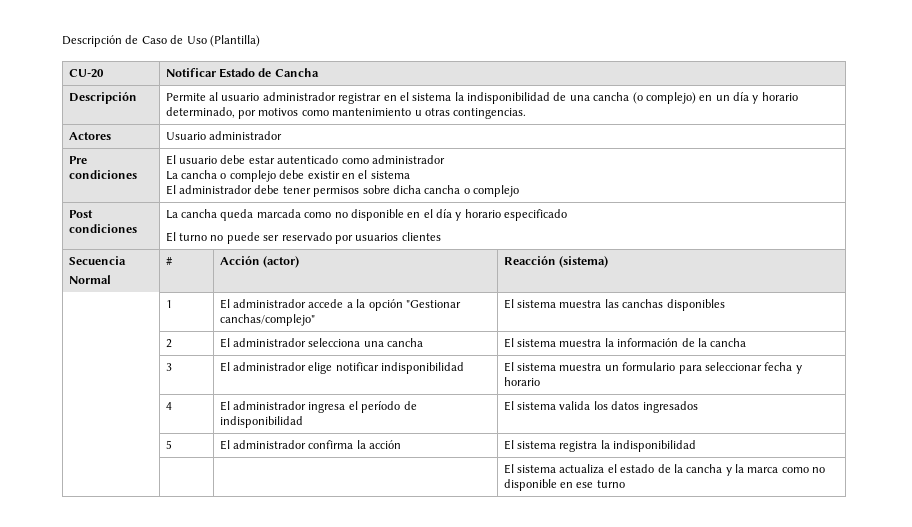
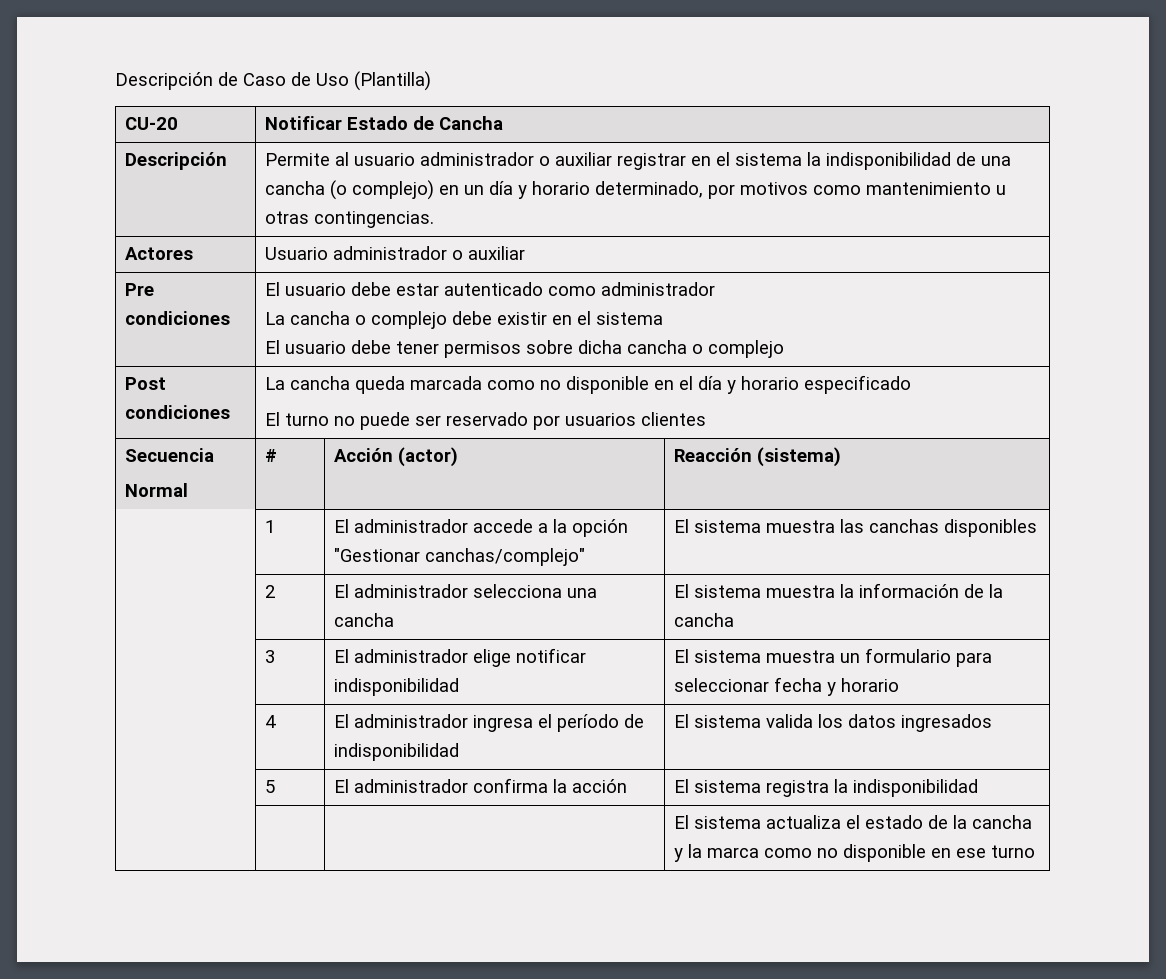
(336, 96) none -> [539,152,613,166] o auxiliar
(283, 135) none -> [452,246,526,260] o auxiliar
[179,185,253,194] administrador -> [285,341,347,354] usuario

